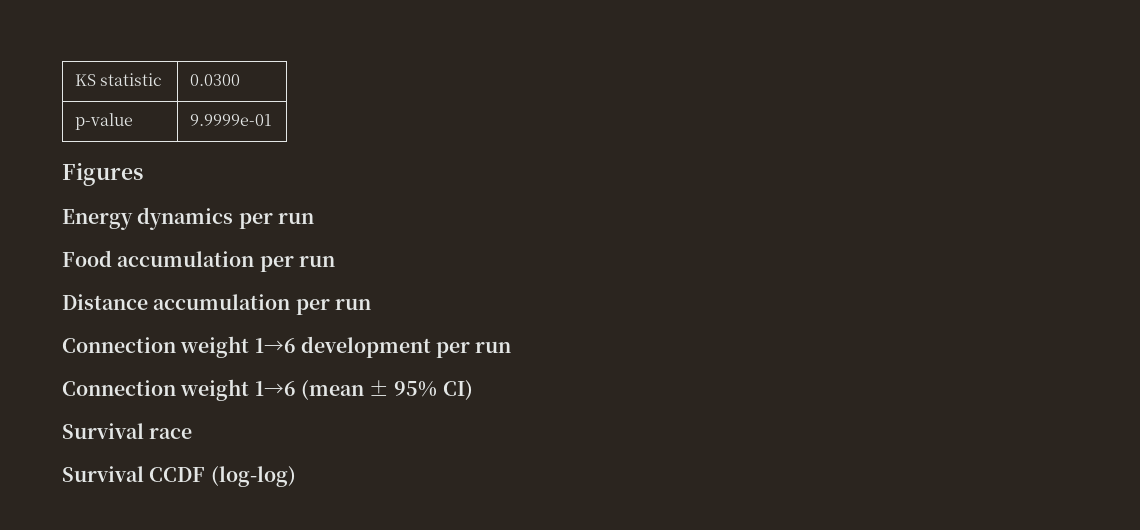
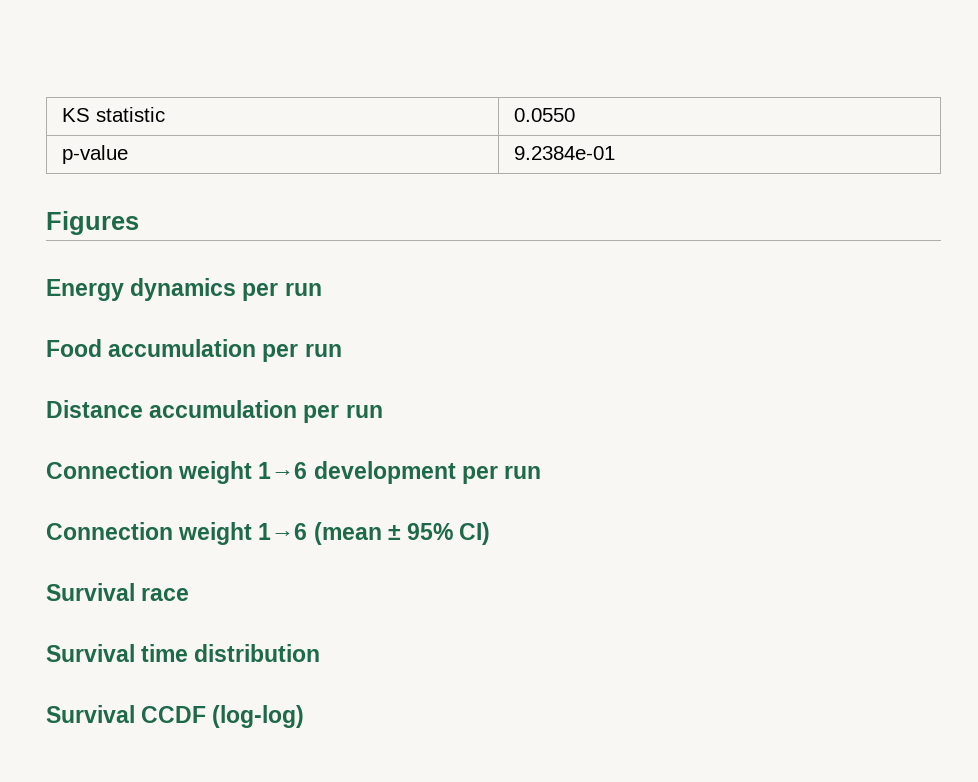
[189,74,240,86] 0.0300 -> [513,108,575,122] 0.0550
[189,114,272,126] 9.9999e-01 -> [513,146,615,160] 9.2384e-01
(193, 433) none -> [46,644,321,662] // Survival time distribution

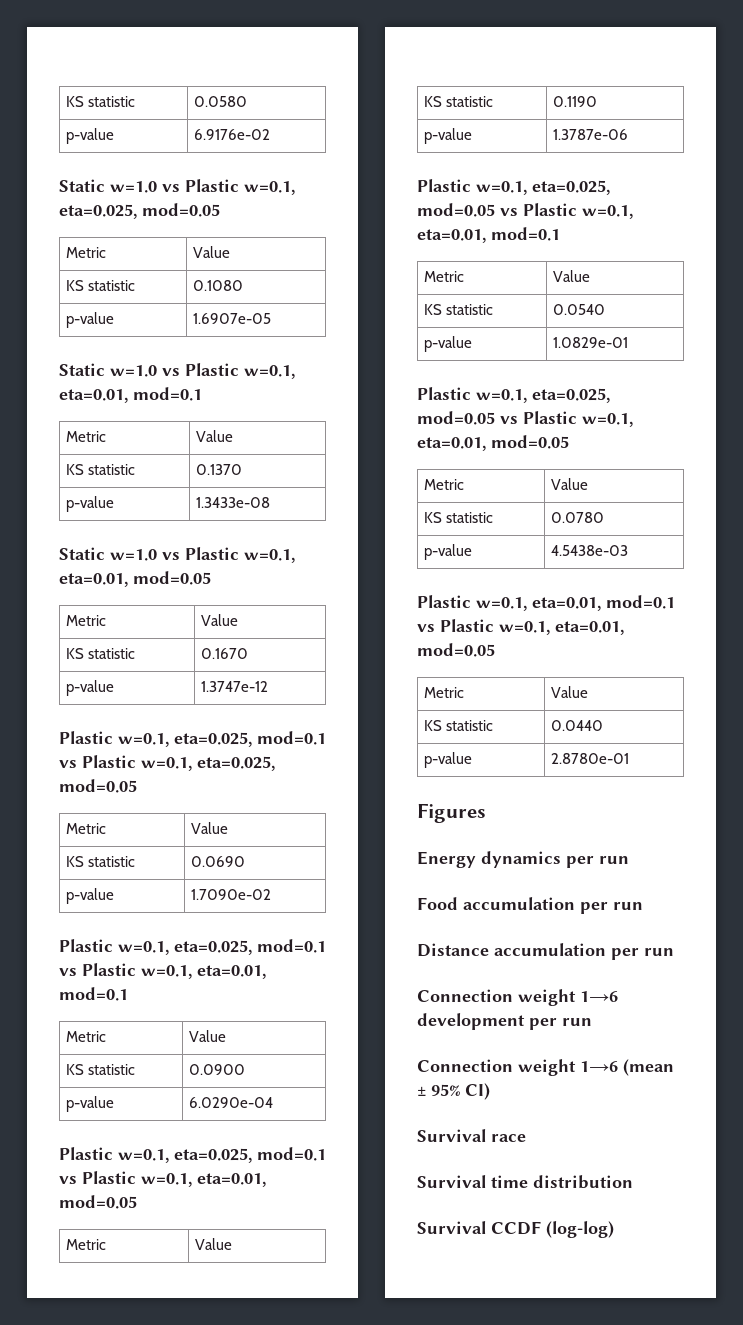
[61,107,165,122] [513,108,575,122] [61,145,128,164] [513,146,615,160] KS statistic | 0.0550 // p-value | 9.2384e-01 -> [66,96,136,107] [194,96,248,107] [66,128,115,144] [194,129,271,140] [59,179,295,195] [59,203,220,219] [66,247,107,258] [193,246,231,258] [66,280,136,291] [193,280,244,291] [66,312,115,328] [193,313,272,324] [59,363,295,379] [59,387,202,403] [66,431,107,442] [196,430,234,442] [66,464,136,475] [196,464,243,475] [66,496,115,512] [196,497,271,508] [59,547,295,563] [59,571,211,587] [66,615,107,626] [201,614,239,626] [66,648,136,659] [201,648,249,659] [66,680,115,696] [201,681,269,692] [59,731,326,747] [59,755,275,771] [59,779,137,793] [66,823,107,834] [191,822,229,834] [66,856,136,867] [191,856,246,867] [66,888,115,904] [191,889,272,900] [59,939,326,955] [59,963,266,979] [59,987,128,1001] [66,1031,107,1042] [189,1030,227,1042] [66,1064,136,1075] [189,1064,246,1075] [66,1096,115,1112] [189,1097,274,1108] [59,1147,326,1163] [59,1171,266,1187] [59,1195,137,1209] [66,1239,107,1250] [195,1238,233,1250] [424,96,494,107] [553,96,598,107] [424,128,473,144] [553,129,629,140] [417,179,610,195] [417,203,633,219] [417,227,560,243] [424,271,465,282] [553,270,591,282] [424,304,494,315] [553,304,606,315] [424,336,473,352] [553,337,629,348] [417,387,610,403] [417,411,633,427] [417,435,569,451] [424,479,465,490] [551,478,589,490] [424,512,494,523] [551,512,605,523] [424,544,473,560] [551,545,629,556] [417,595,675,611] [417,619,624,635] [417,643,495,657] [424,687,465,698] [551,686,589,698] [424,720,494,731] [551,720,604,731] [424,752,473,768] [551,753,630,764] KS statistic | 0.0580 // p-value | 6.9176e-02 // Static w=1.0 vs Plastic w=0.1, eta=0.025, mod=0.05 // Metric | Value // KS statistic | 0.1080 // p-value | 1.6907e-05 // Static w=1.0 vs Plastic w=0.1, eta=0.01, mod=0.1 // Metric | Value // KS statistic | 0.1370 // p-value | 1.3433e-08 // Static w=1.0 vs Plastic w=0.1, eta=0.01, mod=0.05 // Metric | Value // KS statistic | 0.1670 // p-value | 1.3747e-12 // Plastic w=0.1, eta=0.025, mod=0.1 vs Plastic w=0.1, eta=0.025, mod=0.05 // Metric | Value // KS statistic | 0.0690 // p-value | 1.7090e-02 // Plastic w=0.1, eta=0.025, mod=0.1 vs Plastic w=0.1, eta=0.01, mod=0.1 // Metric | Value // KS statistic | 0.0900 // p-value | 6.0290e-04 // Plastic w=0.1, eta=0.025, mod=0.1 vs Plastic w=0.1, eta=0.01, mod=0.05 // Metric | Value // KS statistic | 0.1190 // p-value | 1.3787e-06 // Plastic w=0.1, eta=0.025, mod=0.05 vs Plastic w=0.1, eta=0.01, mod=0.1 // Metric | Value // KS statistic | 0.0540 // p-value | 1.0829e-01 // Plastic w=0.1, eta=0.025, mod=0.05 vs Plastic w=0.1, eta=0.01, mod=0.05 // Metric | Value // KS statistic | 0.0780 // p-value | 4.5438e-03 // Plastic w=0.1, eta=0.01, mod=0.1 vs Plastic w=0.1, eta=0.01, mod=0.05 // Metric | Value // KS statistic | 0.0440 // p-value | 2.8780e-01

